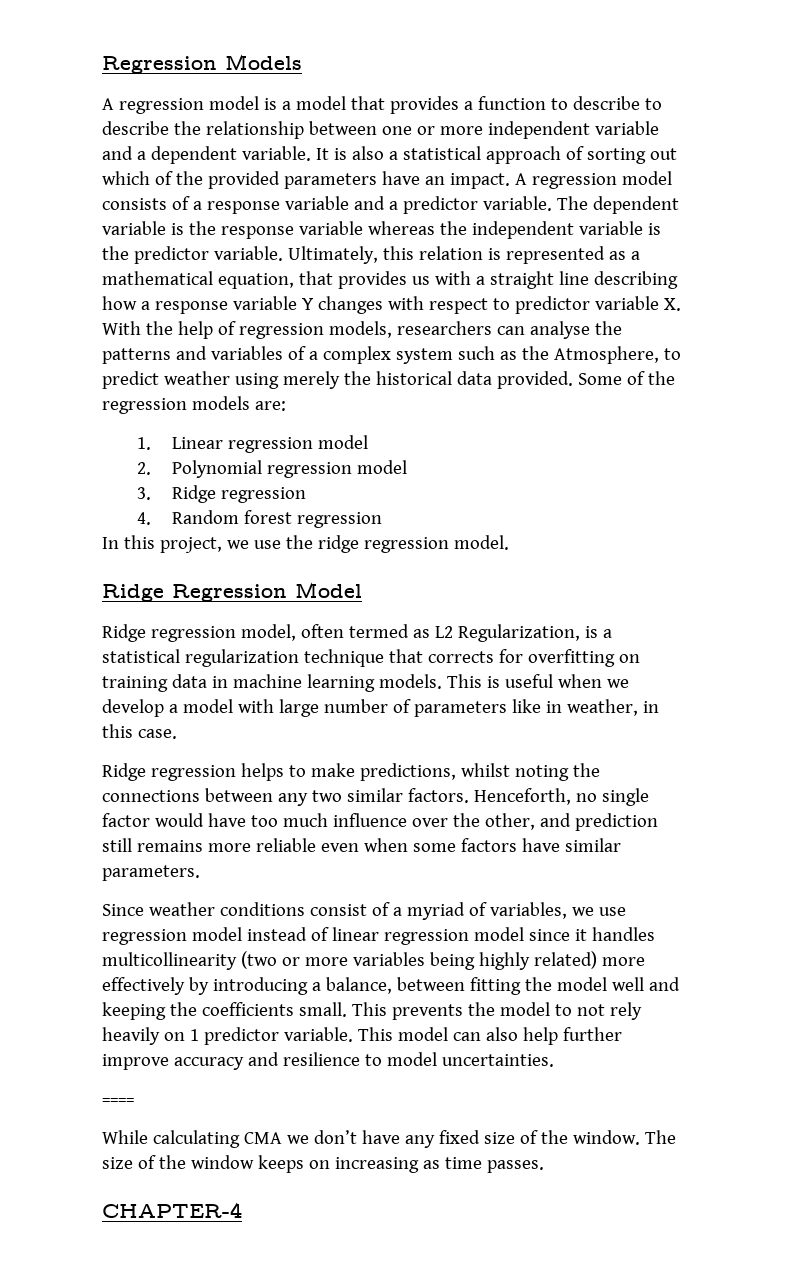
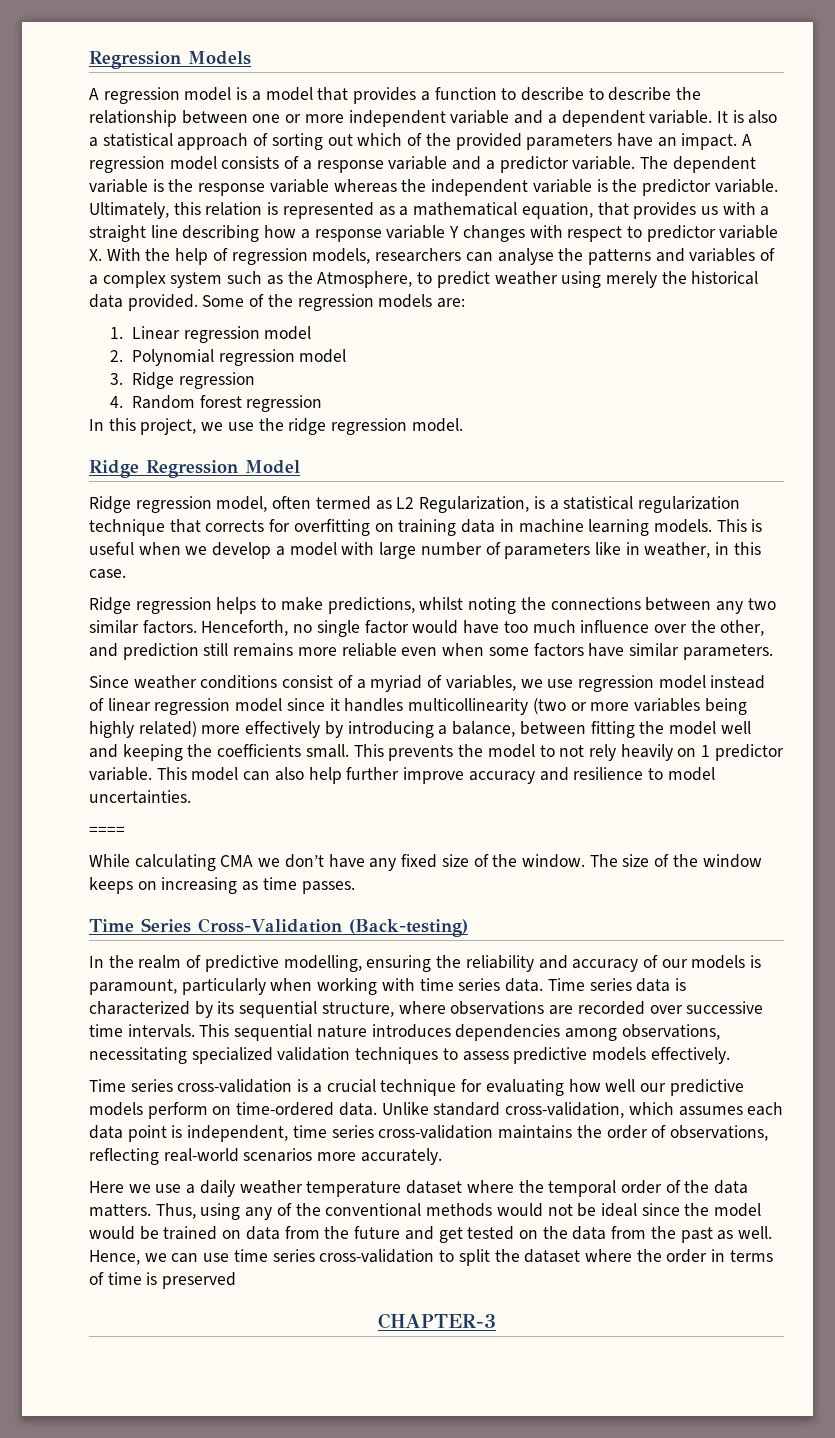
[102,1202,242,1218] CHAPTER-4 -> [89,918,468,937] [89,955,762,972] [89,978,686,995] [89,1001,764,1018] [89,1024,720,1041] [89,1047,730,1064] [89,1079,744,1096] [89,1102,784,1119] [89,1125,768,1142] [89,1148,442,1165] [89,1180,749,1197] [89,1203,762,1220] [89,1226,773,1243] [89,1249,773,1266] [89,1272,237,1289] [377,1313,496,1329] Time Series Cross-Validation (Back-testing) // In the realm of predictive modelling, ensuring the reliability and accuracy of our models is paramount, particularly when working with time series data. Time series data is characterized by its sequential structure, where observations are recorded over successive time intervals. This sequential nature introduces dependencies among observations, necessitating specialized validation techniques to assess predictive models effectively. // Time series cross-validation is a crucial technique for evaluating how well our predictive models perform on time-ordered data. Unlike standard cross-validation, which assumes each data point is independent, time series cross-validation maintains the order of observations, reflecting real-world scenarios more accurately. // Here we use a daily weather temperature dataset where the temporal order of the data matters. Thus, using any of the conventional methods would not be ideal since the model would be trained on data from the future and get tested on the data from the past as well. Hence, we can use time series cross-validation to split the dataset where the order in terms of time is preserved // CHAPTER-3

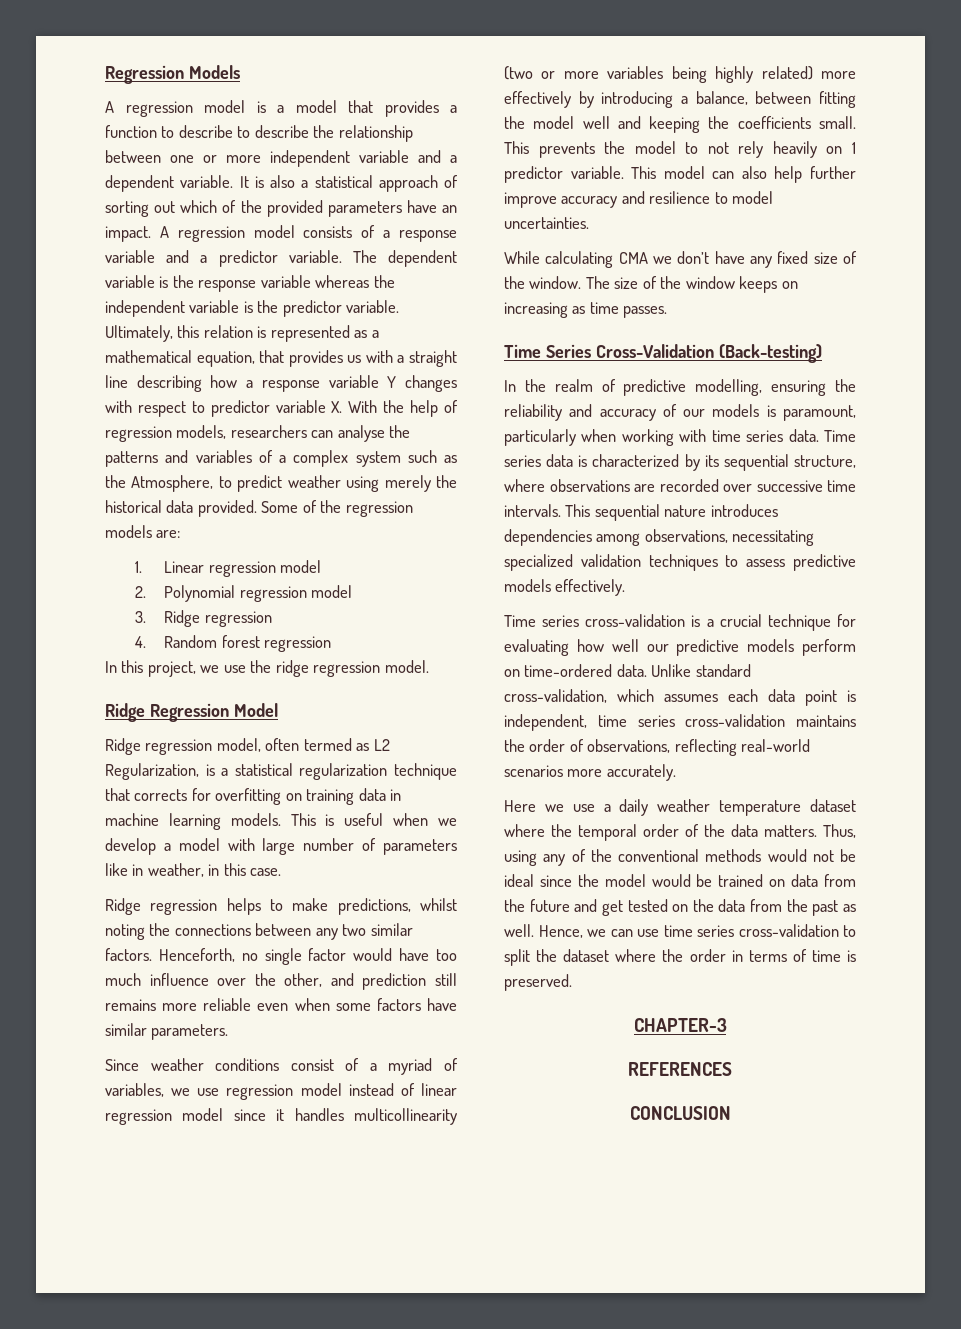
[89,826,125,835] // ==== -> (589, 223) none
[162,1272,237,1289] preserved -> [504,974,572,991] preserved.
(496, 1321) none -> [628,1062,732,1076] [629,1106,731,1120] // REFERENCES // CONCLUSION

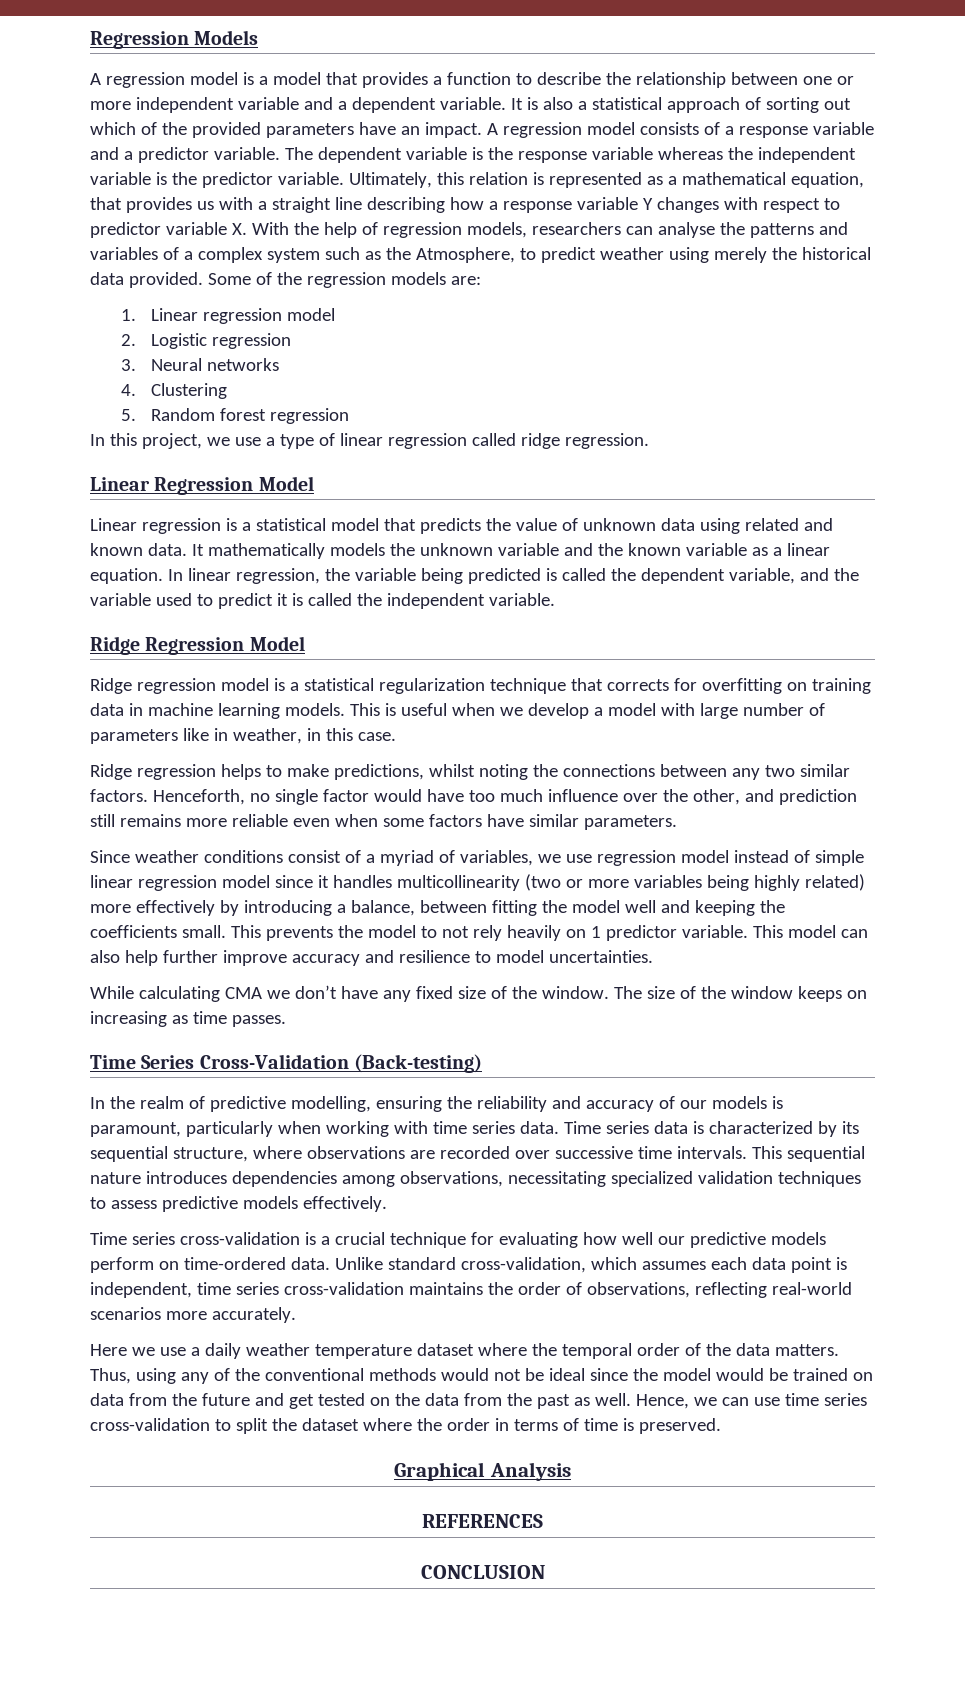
[237,125,309,138] to describe -> (601, 78) none
[164,585,353,602] Polynomial regression model -> [151,333,292,349] Logistic regression
[164,610,272,627] [134,636,146,648] Ridge regression // 4. -> [151,358,280,371] [120,383,228,399] [120,409,136,421] Neural networks // 4. Clustering // 5.
[250,660,429,677] the ridge regression model. -> [265,433,649,449] [90,476,314,495] [90,518,833,534] [90,543,830,559] [90,568,859,584] [90,593,555,609] a type of linear regression called ridge regression. // Linear Regression Model // Linear regression is a statistical model that predicts the value of unknown data using related and known data. It mathematically models the unknown variable and the known variable as a linear equation. In linear regression, the variable being predicted is called the dependent variable, and the variable used to predict it is called the independent variable.
[216,738,390,752] [105,763,199,780] model, often termed as L2 Regularization, -> [220,678,269,691] model
(415, 1089) none -> [814,850,864,866] simple
[633,1018,727,1032] CHAPTER-3 -> [394,1462,571,1481] Graphical Analysis

